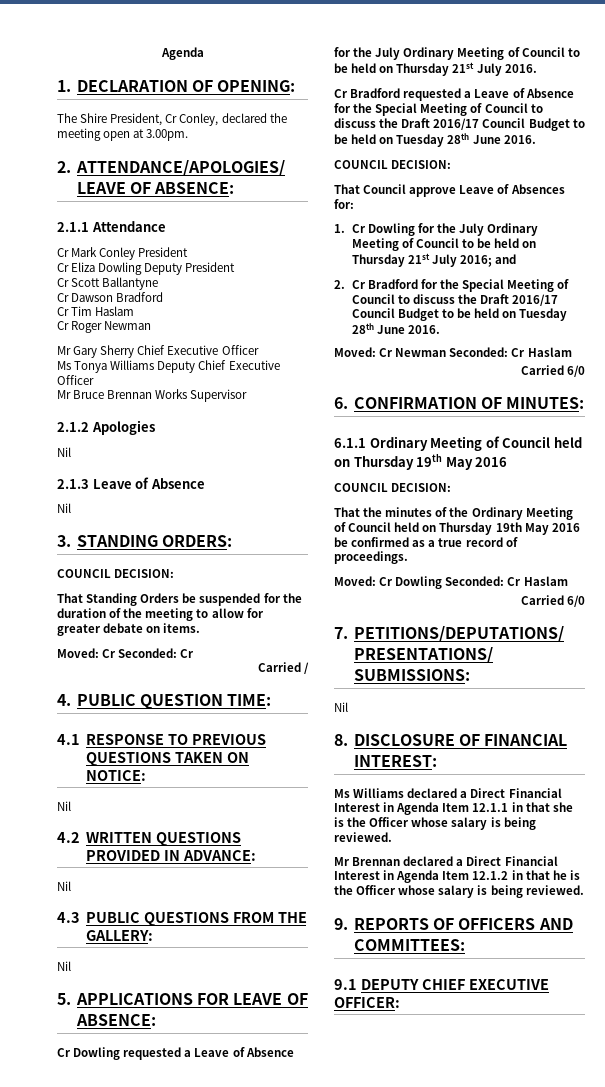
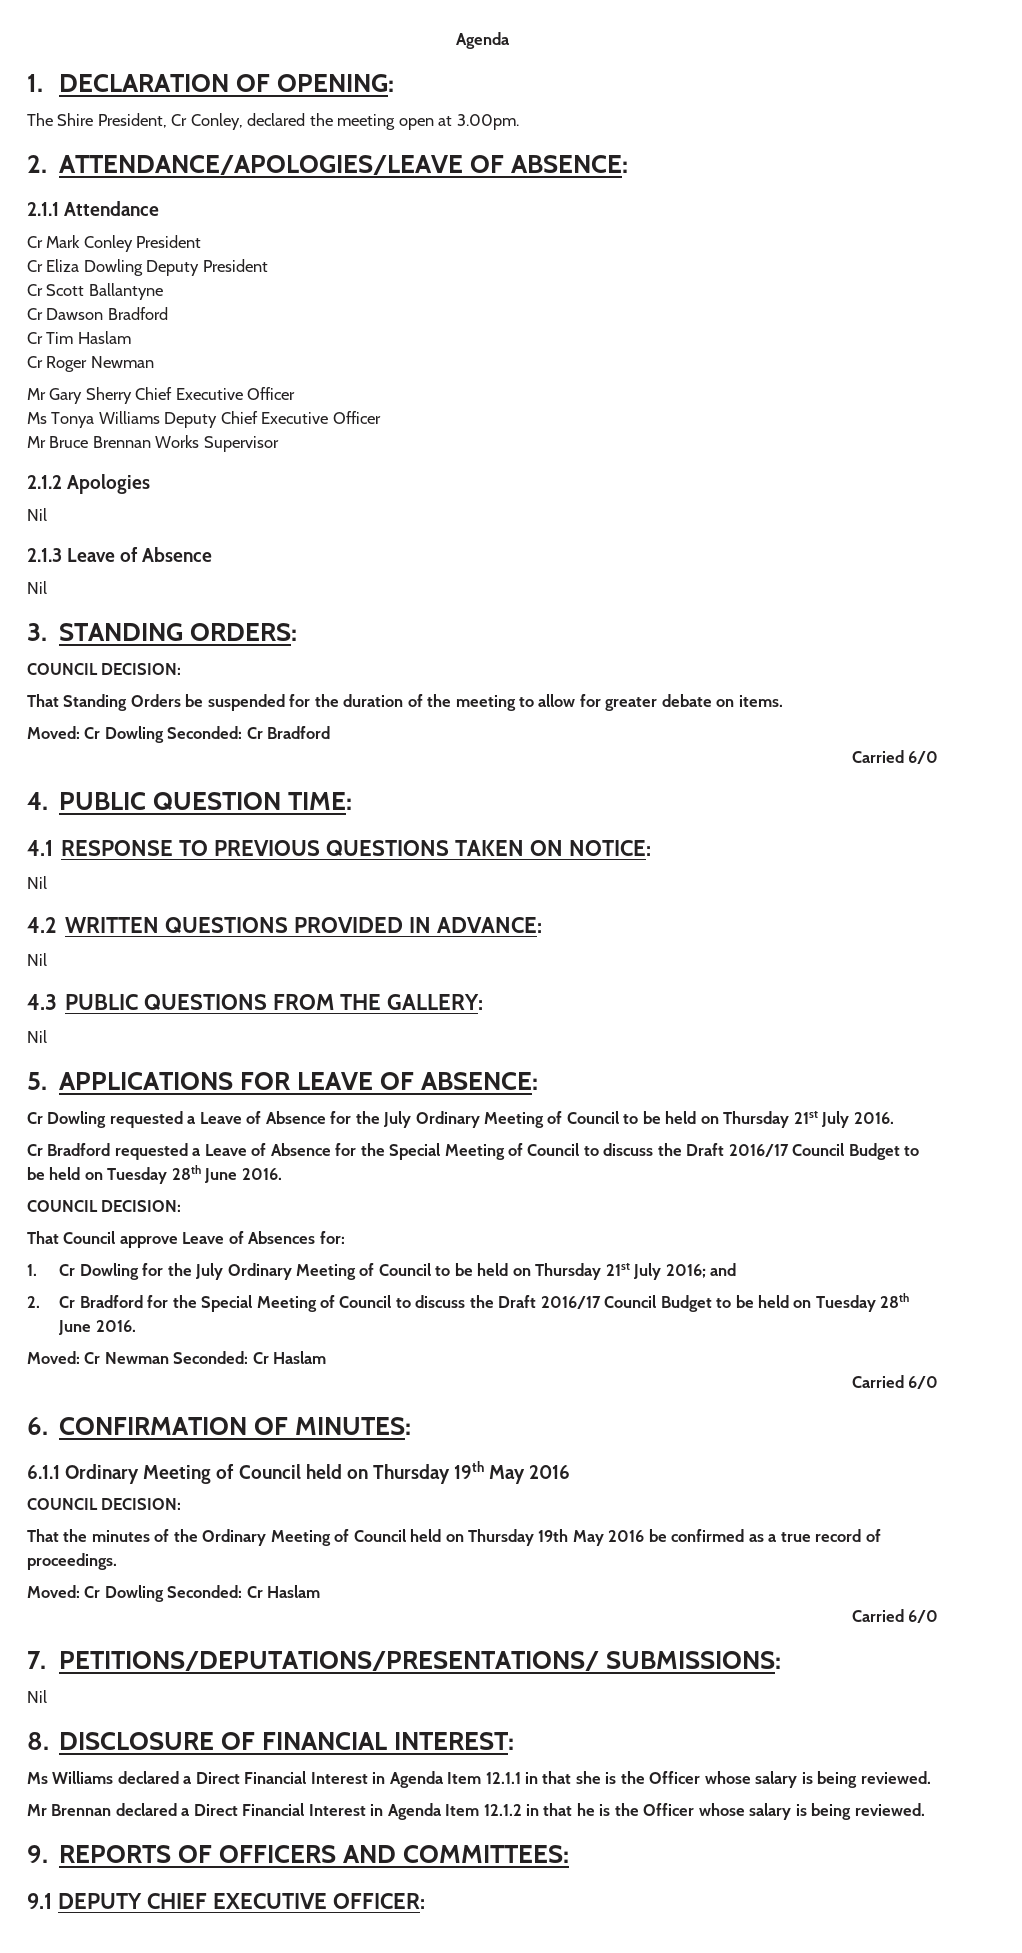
[118,648,195,658] [257,662,309,674] Seconded: Cr // Carried / -> [104,726,331,743] [851,750,938,764] Dowling Seconded: Cr Bradford // Carried 6/0

